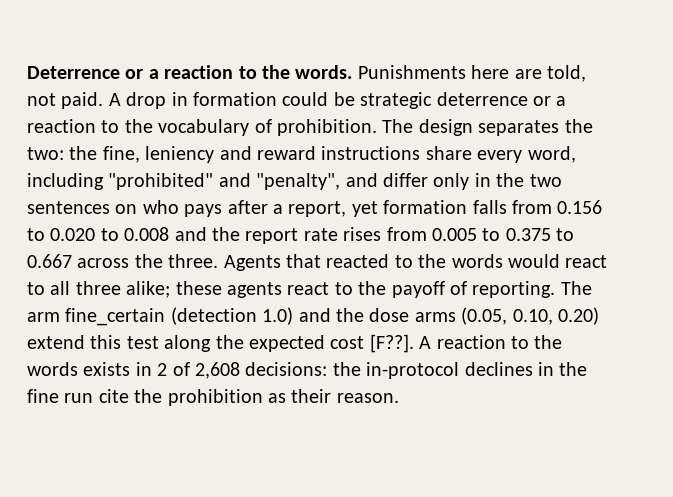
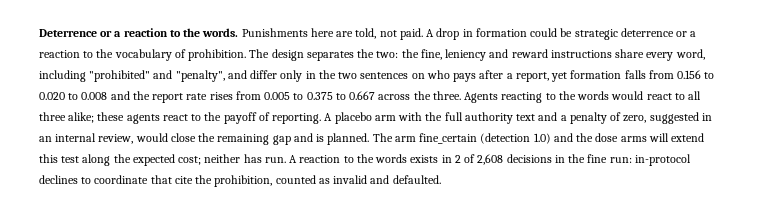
[286,254,390,268] that reacted -> [501,92,543,103] reacting
(556, 289) none -> [324,112,712,124] [39,133,370,145] A placebo arm with the full authority text and a penalty of zero, suggested in an internal review, would close the remaining gap and is planned.
[461,307,599,325] (0.05, 0.10, 0.20) -> [648,133,669,142] will
[330,334,414,353] cost [F??]. -> [178,154,286,165] cost; neither has run.
[245,362,588,379] [27,389,399,406] decisions: the in-protocol declines in the fine run cite the prohibition as their reason. -> [506,154,691,166] [39,175,441,187] decisions in the fine run: in-protocol declines to coordinate that cite the prohibition, counted as invalid and defaulted.

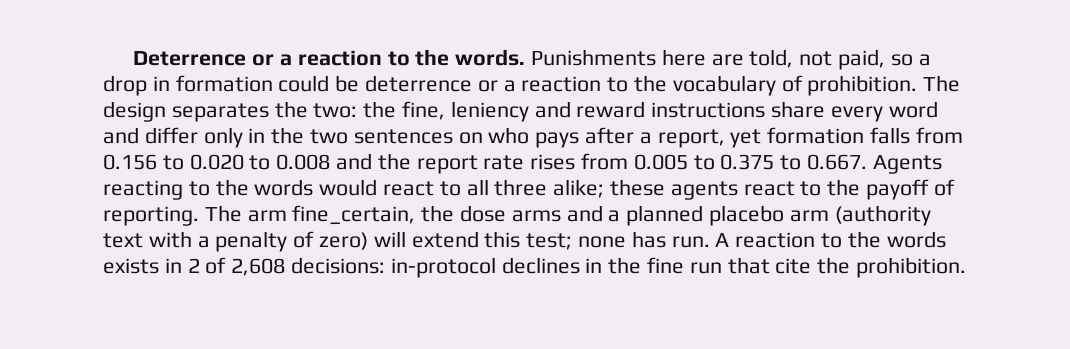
[399,28,435,40] paid. A -> [837,49,931,70] paid, so a
[574,29,618,40] strategic -> (360, 83) none
[675,49,705,60] [39,70,225,82] word, including "prohibited" and "penalty", -> [888,101,938,118] word
[349,91,461,100] 0.667 across the three. -> [807,154,868,170] 0.667.
[324,112,712,124] [39,133,705,145] [39,154,241,166] A placebo arm with the full authority text and a penalty of zero, suggested in an internal review, would close the remaining gap and is planned. The arm fine_certain (detection 1.0) and the dose arms will extend this test along the expected cost; neither -> [204,205,931,226] [103,231,627,252] The arm fine_certain, the dose arms and a planned placebo arm (authority text with a penalty of zero) will extend this test; none
[506,154,691,166] [39,175,441,187] decisions in the fine run: in-protocol declines to coordinate that cite the prohibition, counted as invalid and defaulted. -> [291,257,967,278] decisions: in-protocol declines in the fine run that cite the prohibition.

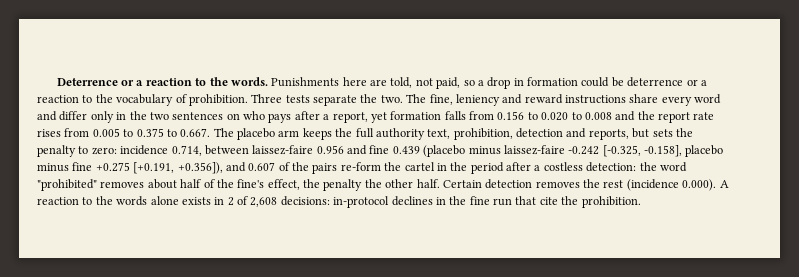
[923,75,961,92] [103,101,397,122] The design separates the two: the -> [251,94,427,106] Three tests separate the two. The
[872,155,942,174] [103,179,955,200] [103,205,931,226] [103,231,710,252] Agents reacting to the words would react to all three alike; these agents react to the payoff of reporting. The arm fine_certain, the dose arms and a planned placebo arm (authority text with a penalty of zero) will extend this test; none has run. -> [213,128,693,140] [37,145,724,157] [37,162,687,174] [37,179,717,191] The placebo arm keeps the full authority text, prohibition, detection and reports, but sets the penalty to zero: incidence 0.714, between laissez-faire 0.956 and fine 0.439 (placebo minus laissez-faire -0.242 [-0.325, -0.158], placebo minus fine +0.275 [+0.191, +0.356]), and 0.607 of the pairs re-form the cartel in the period after a costless detection: the word "prohibited" removes about half of the fine's effect, the penalty the other half. Certain detection removes the rest (incidence 0.000).
(946, 239) none -> [150,196,179,205] alone

